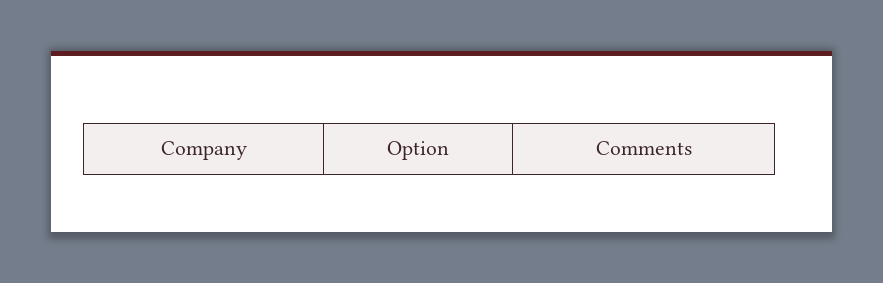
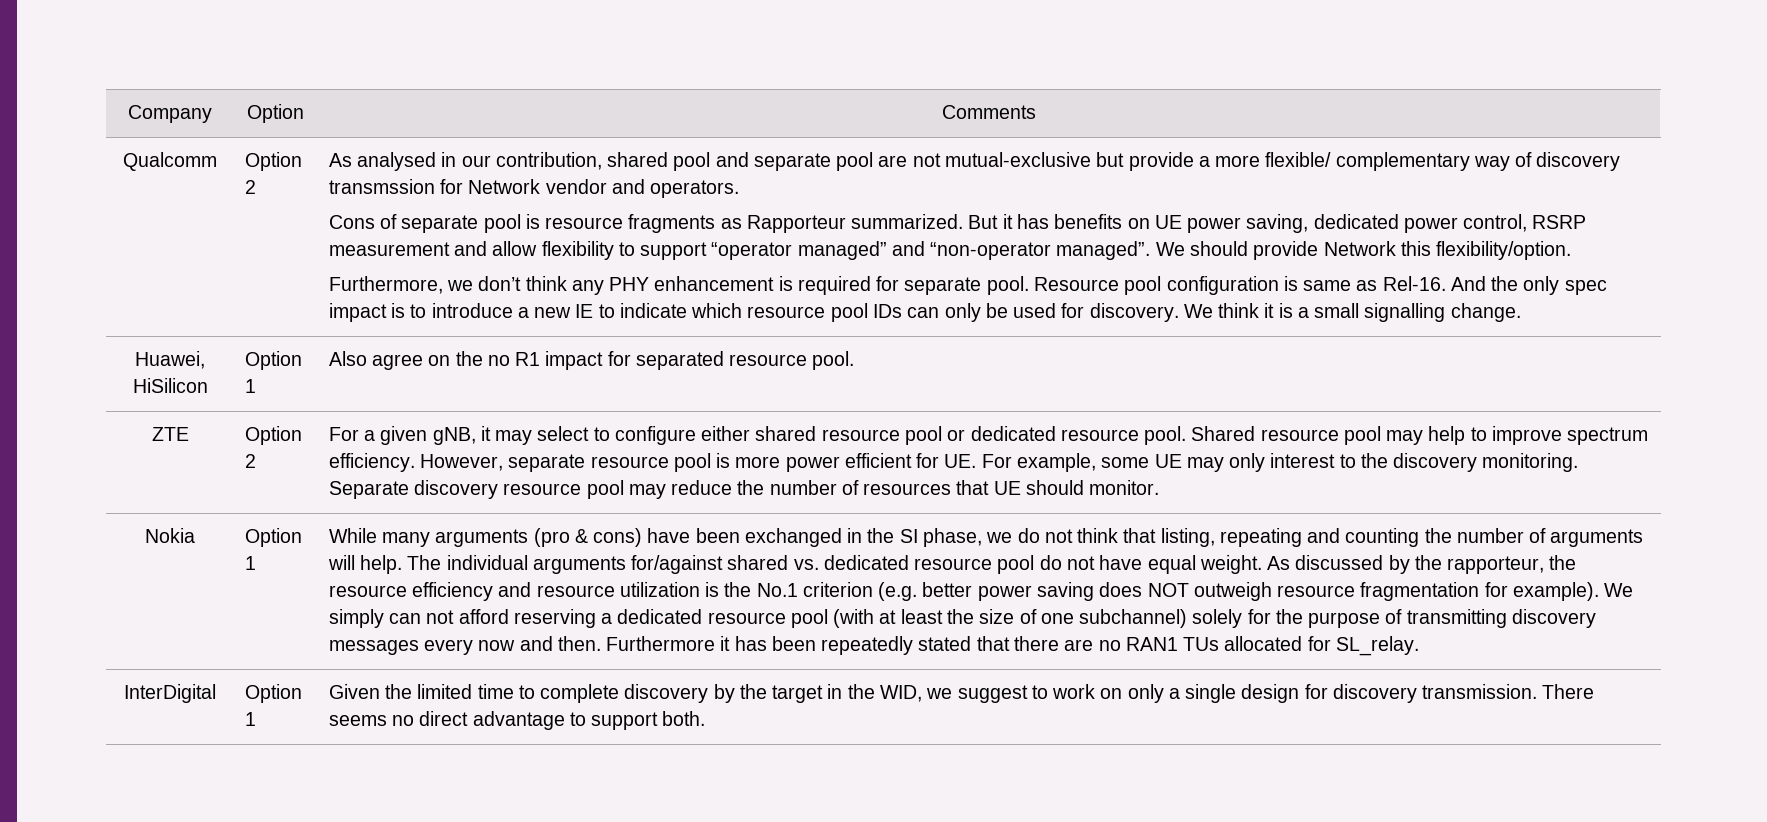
(692, 148) none -> [123,152,217,171] [244,152,302,171] [244,180,256,194] [328,152,1621,171] [328,179,740,198] [328,214,1587,233] [328,241,1572,260] [328,276,1607,295] [328,303,1521,322] [135,351,205,369] [132,378,208,393] [244,351,302,370] [244,379,256,393] [328,351,855,370] [151,427,189,441] [244,426,302,445] [244,454,256,468] [328,426,1649,445] [328,453,1579,472] [328,480,1160,499] [145,528,195,543] [244,528,302,547] [244,556,256,570] [328,528,1644,547] [327,555,1577,574] [328,582,1634,601] [328,609,1596,628] [328,636,1419,656] [124,684,216,703] [244,684,302,703] [244,712,256,726] [328,684,1595,703] [328,711,706,730] // Qualcomm | Option 2 | As analysed in our contribution, shared pool and separate pool are not mutual-exclusive but provide a more flexible/ complementary way of discovery transmssion for Network vendor and operators. // Cons of separate pool is resource fragments as Rapporteur summarized. But it has benefits on UE power saving, dedicated power control, RSRP measurement and allow flexibility to support “operator managed” and “non-operator managed”. We should provide Network this flexibility/option. // Furthermore, we don’t think any PHY enhancement is required for separate pool. Resource pool configuration is same as Rel-16. And the only spec impact is to introduce a new IE to indicate which resource pool IDs can only be used for discovery. We think it is a small signalling change. // Huawei, HiSilicon | Option 1 | Also agree on the no R1 impact for separated resource pool. // ZTE | Option 2 | For a given gNB, it may select to configure either shared resource pool or dedicated resource pool. Shared resource pool may help to improve spectrum efficiency. However, separate resource pool is more power efficient for UE. For example, some UE may only interest to the discovery monitoring. Separate discovery resource pool may reduce the number of resources that UE should monitor. // Nokia | Option 1 | While many arguments (pro & cons) have been exchanged in the SI phase, we do not think that listing, repeating and counting the number of arguments will help. The individual arguments for/against shared vs. dedicated resource pool do not have equal weight. As discussed by the rapporteur, the resource efficiency and resource utilization is the No.1 criterion (e.g. better power saving does NOT outweigh resource fragmentation for example). We simply can not afford reserving a dedicated resource pool (with at least the size of one subchannel) solely for the purpose of transmitting discovery messages every now and then. Furthermore it has been repeatedly stated that there are no RAN1 TUs allocated for SL_relay. // InterDigital | Option 1 | Given the limited time to complete discovery by the target in the WID, we suggest to work on only a single design for discovery transmission. There seems no direct advantage to support both.

